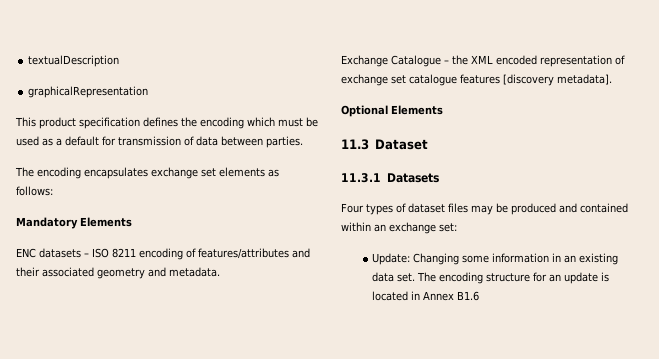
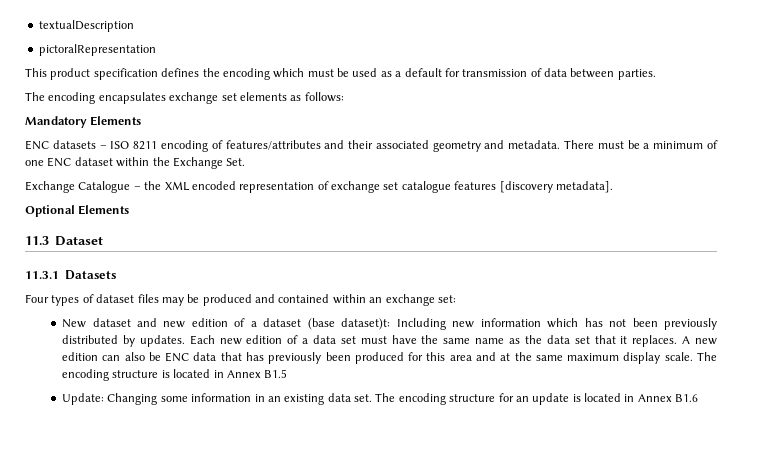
[28,86,149,98] graphicalRepresentation -> [38,44,156,56] pictoralRepresentation
(220, 272) none -> [564,140,718,149] [25,157,246,169] There must be a minimum of one ENC dataset within the Exchange Set.
(457, 227) none -> [62,318,718,330] [62,335,717,347] [62,352,717,364] [62,369,288,381] // New dataset and new edition of a dataset (base dataset)t: Including new information which has not been previously distributed by updates. Each new edition of a data set must have the same name as the data set that it replaces. A new edition can also be ENC data that has previously been produced for this area and at the same maximum display scale. The encoding structure is located in Annex B1.5

